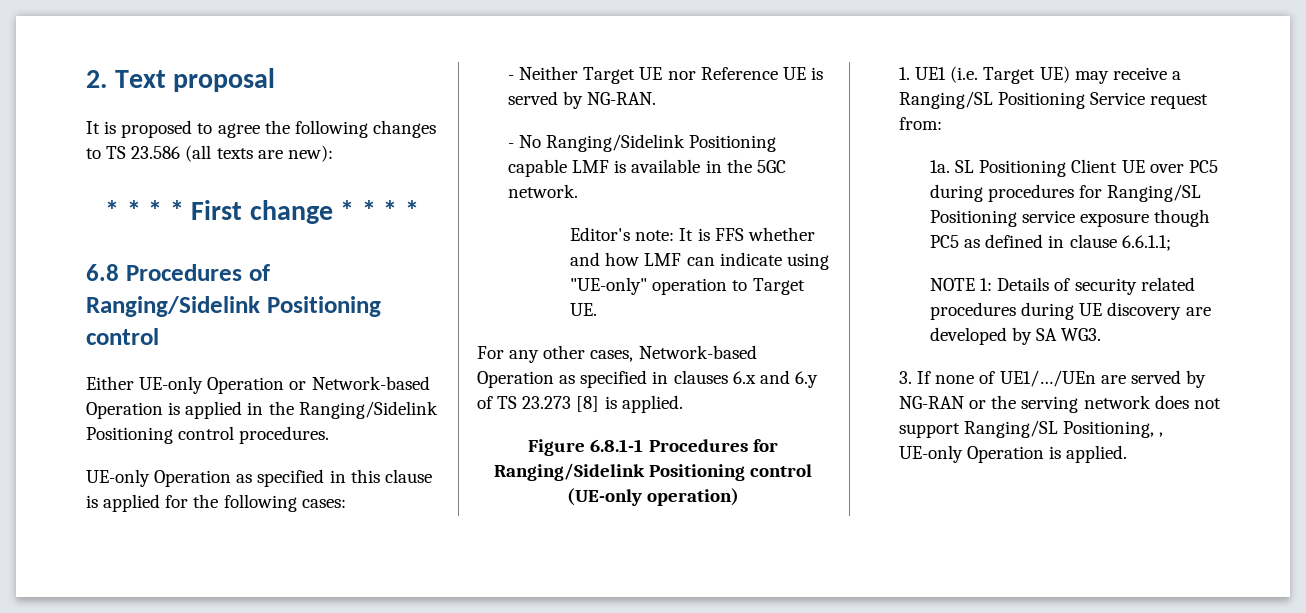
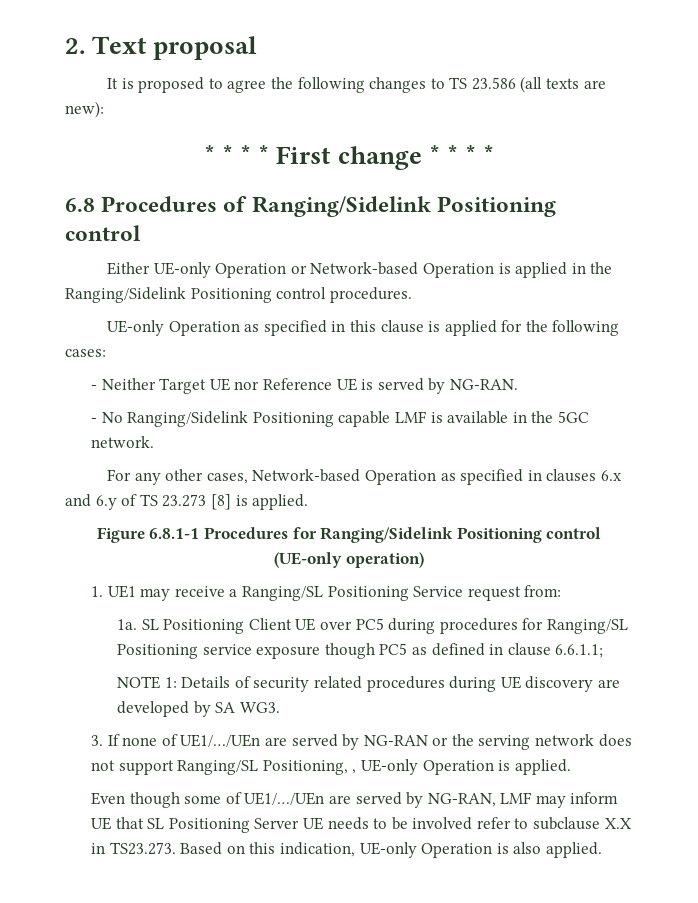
[570,227,815,241] [570,252,829,270] [570,277,805,295] [570,303,598,316] // Editor's note: It is FFS whether and how LMF can indicate using "UE-only" operation to Target UE. -> (154, 442) none
[950,66,1070,84] (i.e. Target UE) -> (136, 591) none
(1128, 454) none -> [90,792,619,808] [90,817,631,833] [90,842,602,858] // Even though some of UE1/…/UEn are served by NG-RAN, LMF may inform UE that SL Positioning Server UE needs to be involved refer to subclause X.X in TS23.273. Based on this indication, UE-only Operation is also applied.

